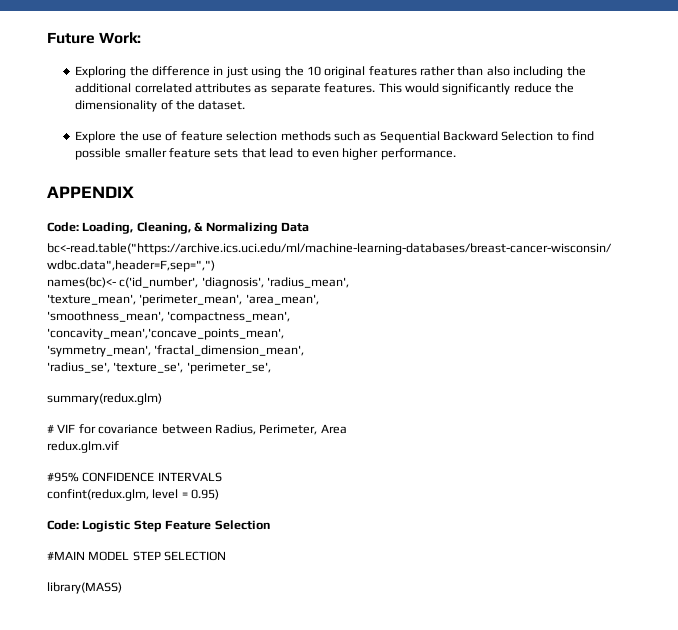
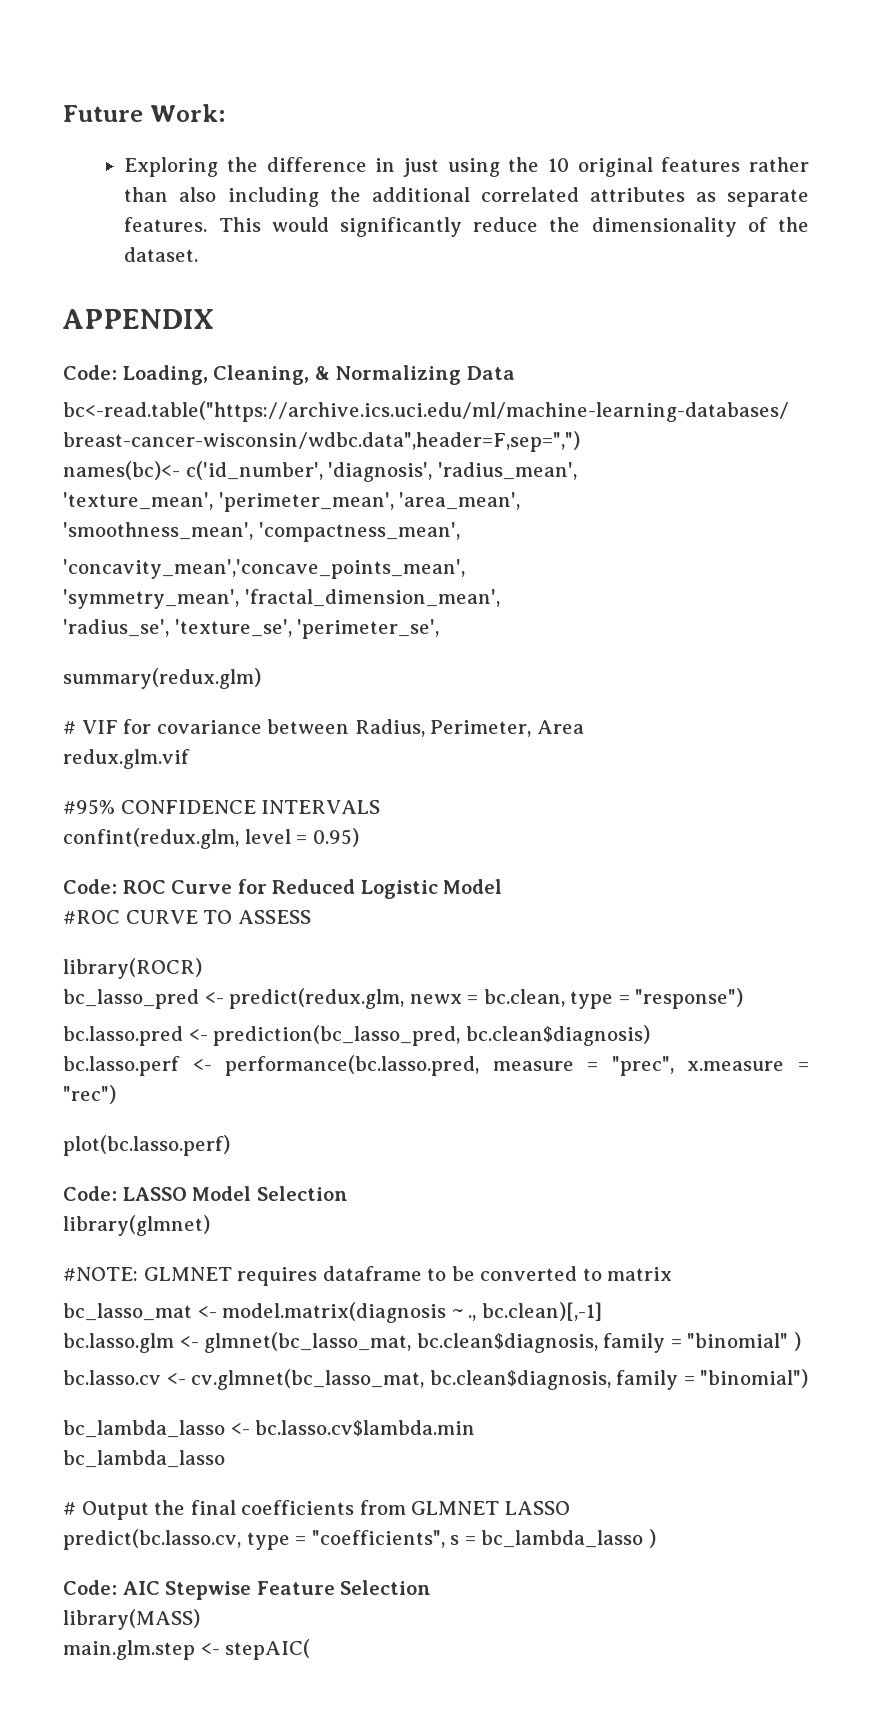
[75,131,595,143] [75,148,456,160] // Explore the use of feature selection methods such as Sequential Backward Selection to find possible smaller feature sets that lead to even higher performance. -> (199, 254) none
[82,520,270,532] [47,551,227,561] [47,582,122,594] Logistic Step Feature Selection // #MAIN MODEL STEP SELECTION // library(MASS) -> [122,879,503,899] [63,910,311,924] [63,958,202,979] [63,988,744,1009] [63,1025,650,1046] [63,1055,809,1076] [63,1085,116,1104] [63,1135,230,1156] [63,1186,348,1201] [63,1215,210,1236] [63,1266,673,1286] [63,1302,602,1323] [63,1332,801,1353] [63,1369,809,1390] [63,1420,476,1438] [63,1450,225,1468] [63,1500,570,1520] [63,1529,656,1550] [63,1580,432,1600] [63,1609,200,1630] [63,1639,311,1660] ROC Curve for Reduced Logistic Model // #ROC CURVE TO ASSESS // library(ROCR) // bc_lasso_pred <- predict(redux.glm, newx = bc.clean, type = "response") // bc.lasso.pred <- prediction(bc_lasso_pred, bc.clean$diagnosis) // bc.lasso.perf <- performance(bc.lasso.pred, measure = "prec", x.measure = "rec") // plot(bc.lasso.perf) // Code: LASSO Model Selection // library(glmnet) // #NOTE: GLMNET requires dataframe to be converted to matrix // bc_lasso_mat <- model.matrix(diagnosis ~ ., bc.clean)[,-1] // bc.lasso.glm <- glmnet(bc_lasso_mat, bc.clean$diagnosis, family = "binomial" ) // bc.lasso.cv <- cv.glmnet(bc_lasso_mat, bc.clean$diagnosis, family = "binomial") // bc_lambda_lasso <- bc.lasso.cv$lambda.min // bc_lambda_lasso // # Output the final coefficients from GLMNET LASSO // predict(bc.lasso.cv, type = "coefficients", s = bc_lambda_lasso ) // Code: AIC Stepwise Feature Selection // library(MASS) // main.glm.step <- stepAIC(

